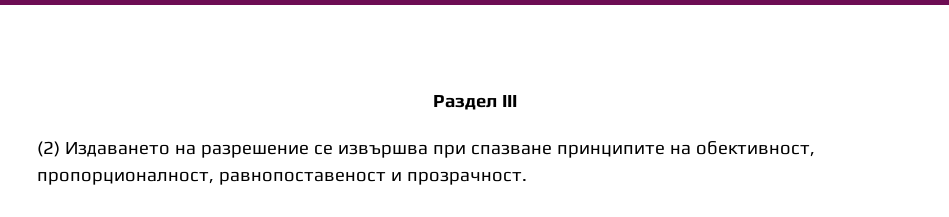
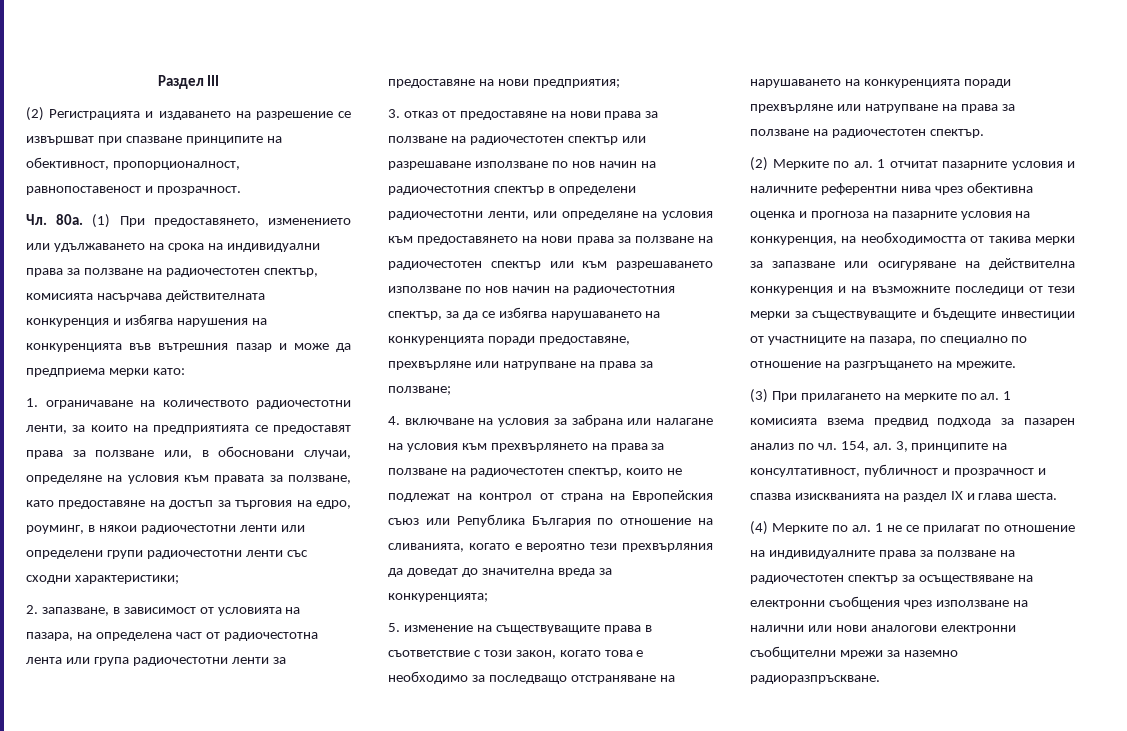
[64,142,170,157] Издаването -> [49,109,231,120] Регистрацията и издаването
[337,144,428,158] извършва -> [26,136,94,145] извършват
(527, 178) none -> [26,214,351,228] [26,243,320,252] [26,268,318,277] [26,290,265,302] [26,314,267,327] [26,343,351,352] [26,368,185,377] [26,398,351,409] [26,425,351,434] [26,446,351,459] [26,475,351,484] [26,500,352,509] [26,525,305,534] [26,550,308,559] [26,575,179,584] [26,605,301,616] [26,632,318,641] [26,657,286,666] [388,79,620,88] [388,109,659,120] [388,136,646,145] [388,161,656,170] [388,186,636,195] [388,211,713,220] [388,236,713,245] [388,261,713,270] [388,286,675,295] [388,307,661,320] [388,336,630,345] [388,361,653,370] [388,386,451,395] [388,414,713,427] [388,443,665,452] [388,468,682,477] [388,490,713,502] [388,514,713,527] [388,543,713,552] [388,568,612,577] [388,593,488,602] [388,623,652,634] [388,650,644,659] [388,671,675,684] [750,79,1011,88] [750,104,1015,113] [750,129,984,138] [750,157,1075,171] [750,182,1033,195] [750,211,1031,220] [750,232,1075,245] [750,258,1075,270] [750,286,1075,295] [750,307,1075,320] [750,336,1028,345] [750,361,1016,370] [750,389,1012,403] [750,418,1075,427] [750,441,1008,452] [750,464,1046,477] [750,491,1058,502] [750,521,1075,535] [750,550,1015,559] [750,575,1033,584] [750,596,1028,609] [750,625,1016,634] [750,646,958,659] [750,675,880,684] // Чл. 80а. (1) При предоставянето, изменението или удължаването на срока на индивидуални права за ползване на радиочестотен спектър, комисията насърчава действителната конкуренция и избягва нарушения на конкуренцията във вътрешния пазар и може да предприема мерки като: // 1. ограничаване на количеството радиочестотни ленти, за които на предприятията се предоставят права за ползване или, в обосновани случаи, определяне на условия към правата за ползване, като предоставяне на достъп за търговия на едро, роуминг, в някои радиочестотни ленти или определени групи радиочестотни ленти със сходни характеристики; // 2. запазване, в зависимост от условията на пазара, на определена част от радиочестотна лента или група радиочестотни ленти за предоставяне на нови предприятия; // 3. отказ от предоставяне на нови права за ползване на радиочестотен спектър или разрешаване използване по нов начин на радиочестотния спектър в определени радиочестотни ленти, или определяне на условия към предоставянето на нови права за ползване на радиочестотен спектър или към разрешаването използване по нов начин на радиочестотния спектър, за да се избягва нарушаването на конкуренцията поради предоставяне, прехвърляне или натрупване на права за ползване; // 4. включване на условия за забрана или налагане на условия към прехвърлянето на права за ползване на радиочестотен спектър, които не подлежат на контрол от страна на Европейския съюз или Република България по отношение на сливанията, когато е вероятно тези прехвърляния да доведат до значителна вреда за конкуренцията; // 5. изменение на съществуващите права в съответствие с този закон, когато това е необходимо за последващо отстраняване на нарушаването на конкуренцията поради прехвърляне или натрупване на права за ползване на радиочестотен спектър. // (2) Мерките по ал. 1 отчитат пазарните условия и наличните референтни нива чрез обективна оценка и прогноза на пазарните условия на конкуренция, на необходимостта от такива мерки за запазване или осигуряване на действителна конкуренция и на възможните последици от тези мерки за съществуващите и бъдещите инвестиции от участниците на пазара, по специално по отношение на разгръщането на мрежите. // (3) При прилагането на мерките по ал. 1 комисията взема предвид подхода за пазарен анализ по чл. 154, ал. 3, принципите на консултативност, публичност и прозрачност и спазва изискванията на раздел IX и глава шеста. // (4) Мерките по ал. 1 не се прилагат по отношение на индивидуалните права за ползване на радиочестотен спектър за осъществяване на електронни съобщения чрез използване на налични или нови аналогови електронни съобщителни мрежи за наземно радиоразпръскване.

